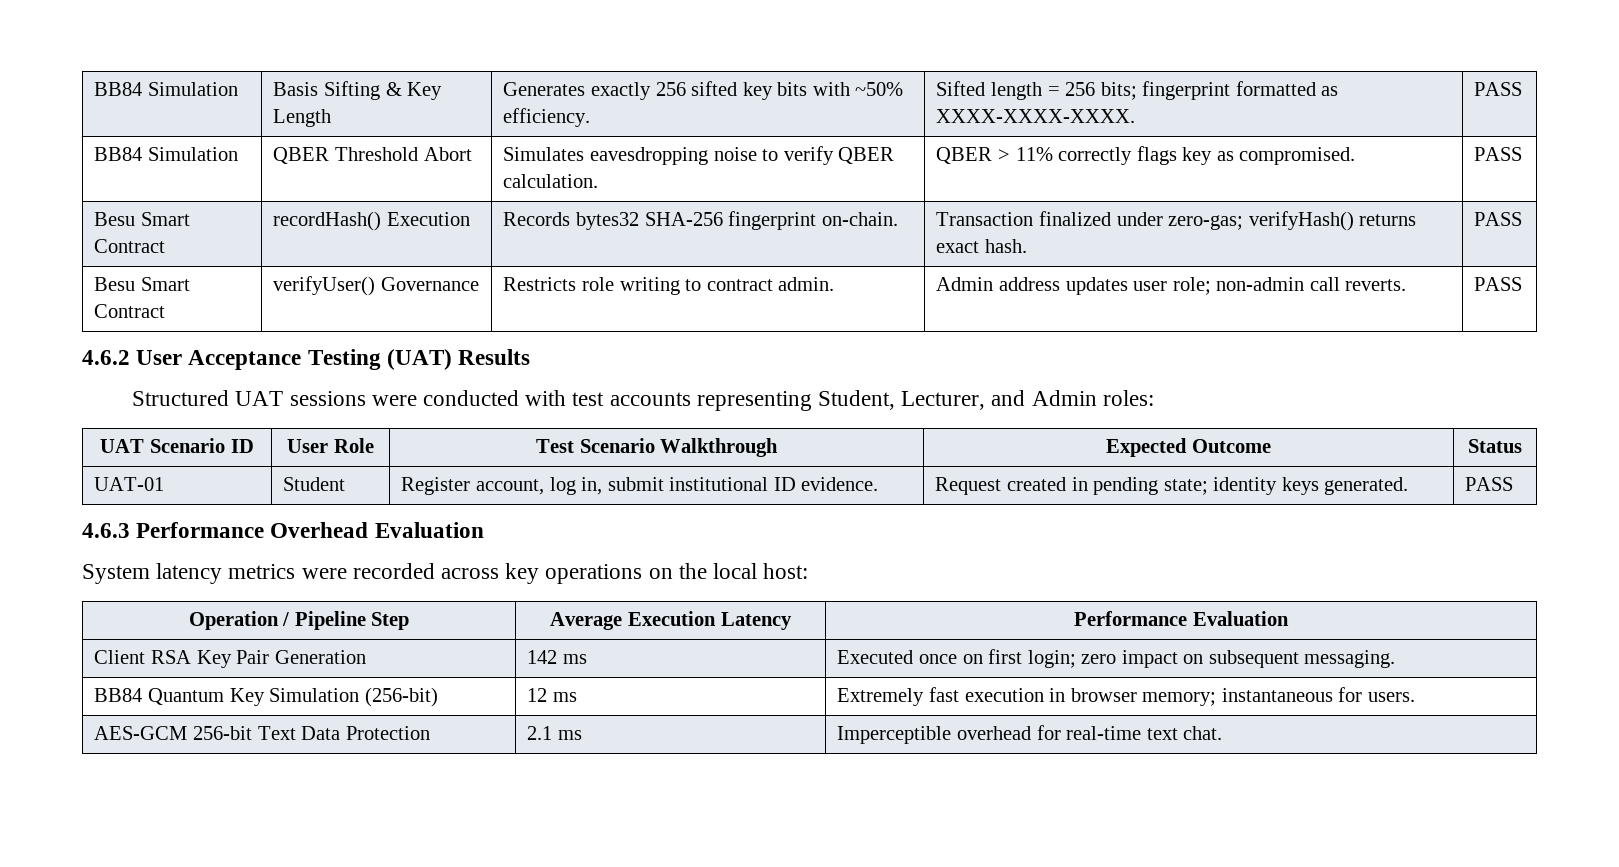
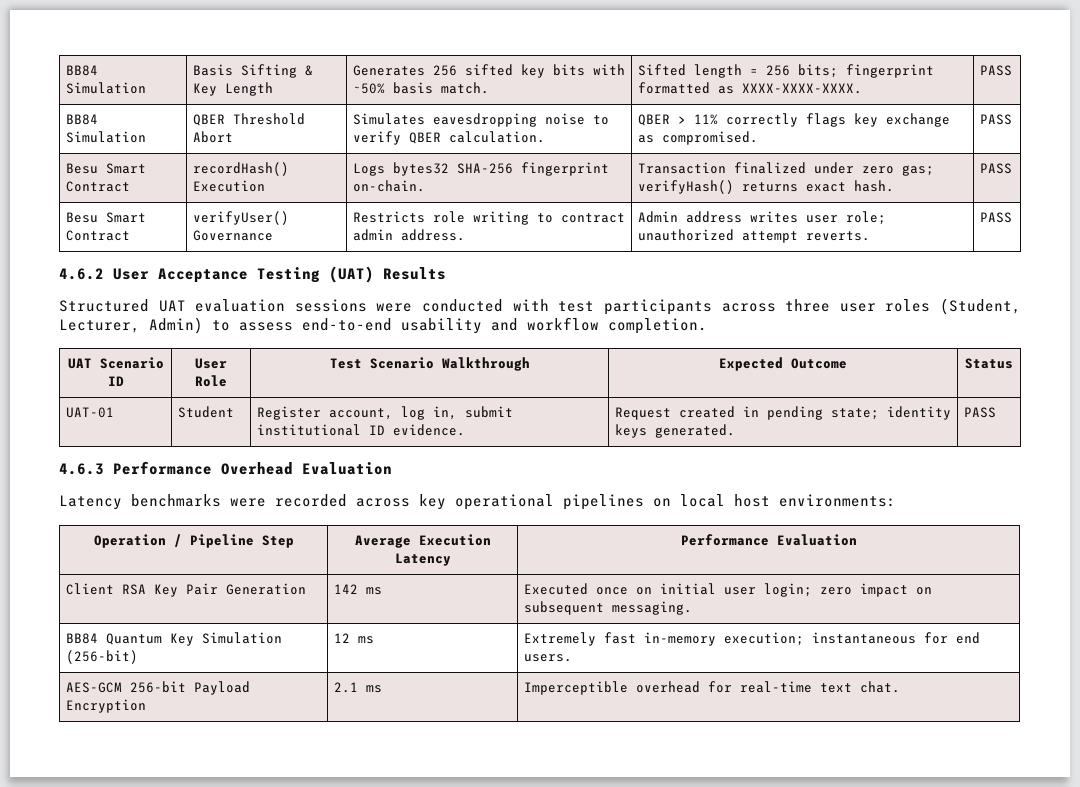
[590,82,651,100] exactly -> (425, 70) none
[503,108,591,127] efficiency. -> [392,82,489,94] basis match.
(1213, 156) none -> [885,113,950,127] exchange
[503,212,571,226] Records -> [352,163,385,176] Logs
[1168,215,1244,230] zero-gas; -> [861,165,934,176] zero gas;
[778,277,835,291] admin. -> [352,229,465,241] admin address.
[1065,277,1128,295] updates -> [749,211,798,223] writes
[1216,277,1340,291] non-admin call -> [637,229,798,243] unauthorized attempt
(284, 398) none -> [195,299,286,312] evaluation
[609,390,1154,411] accounts representing Student, Lecturer, and Admin roles: -> [603,298,1022,315] [59,317,707,334] participants across three user roles (Student, Lecturer, Admin) to assess end-to-end usability and workflow completion.
[82,563,296,584] System latency metrics -> [59,494,221,510] Latency benchmarks
[545,563,809,584] operations on the local host: -> [455,494,896,510] operational pipelines on local host environments:
[988,649,1023,664] first -> [659,583,756,595] initial user
[964,688,1217,706] execution in browser memory; -> [643,632,804,646] in-memory execution;
(1363, 694) none -> [955,632,980,644] end
[257,726,430,740] Text Data Protection -> [193,681,250,695] [65,699,146,713] Payload Encryption

